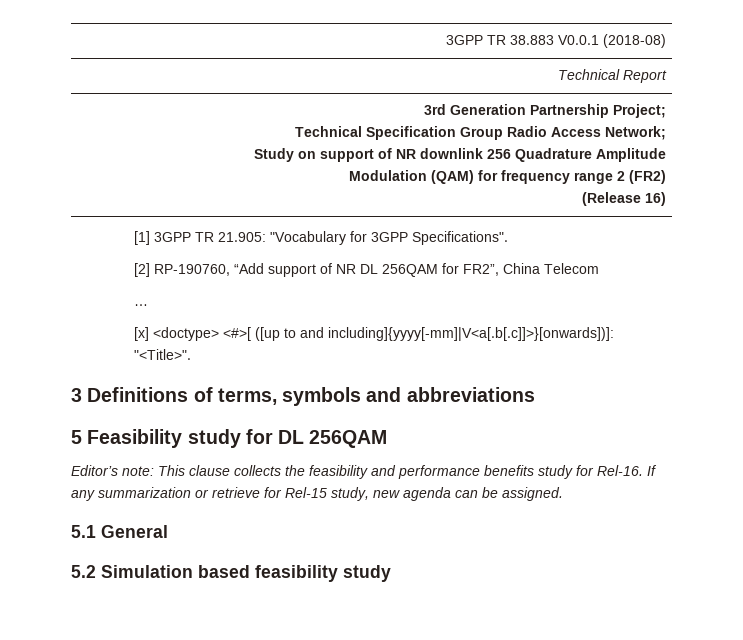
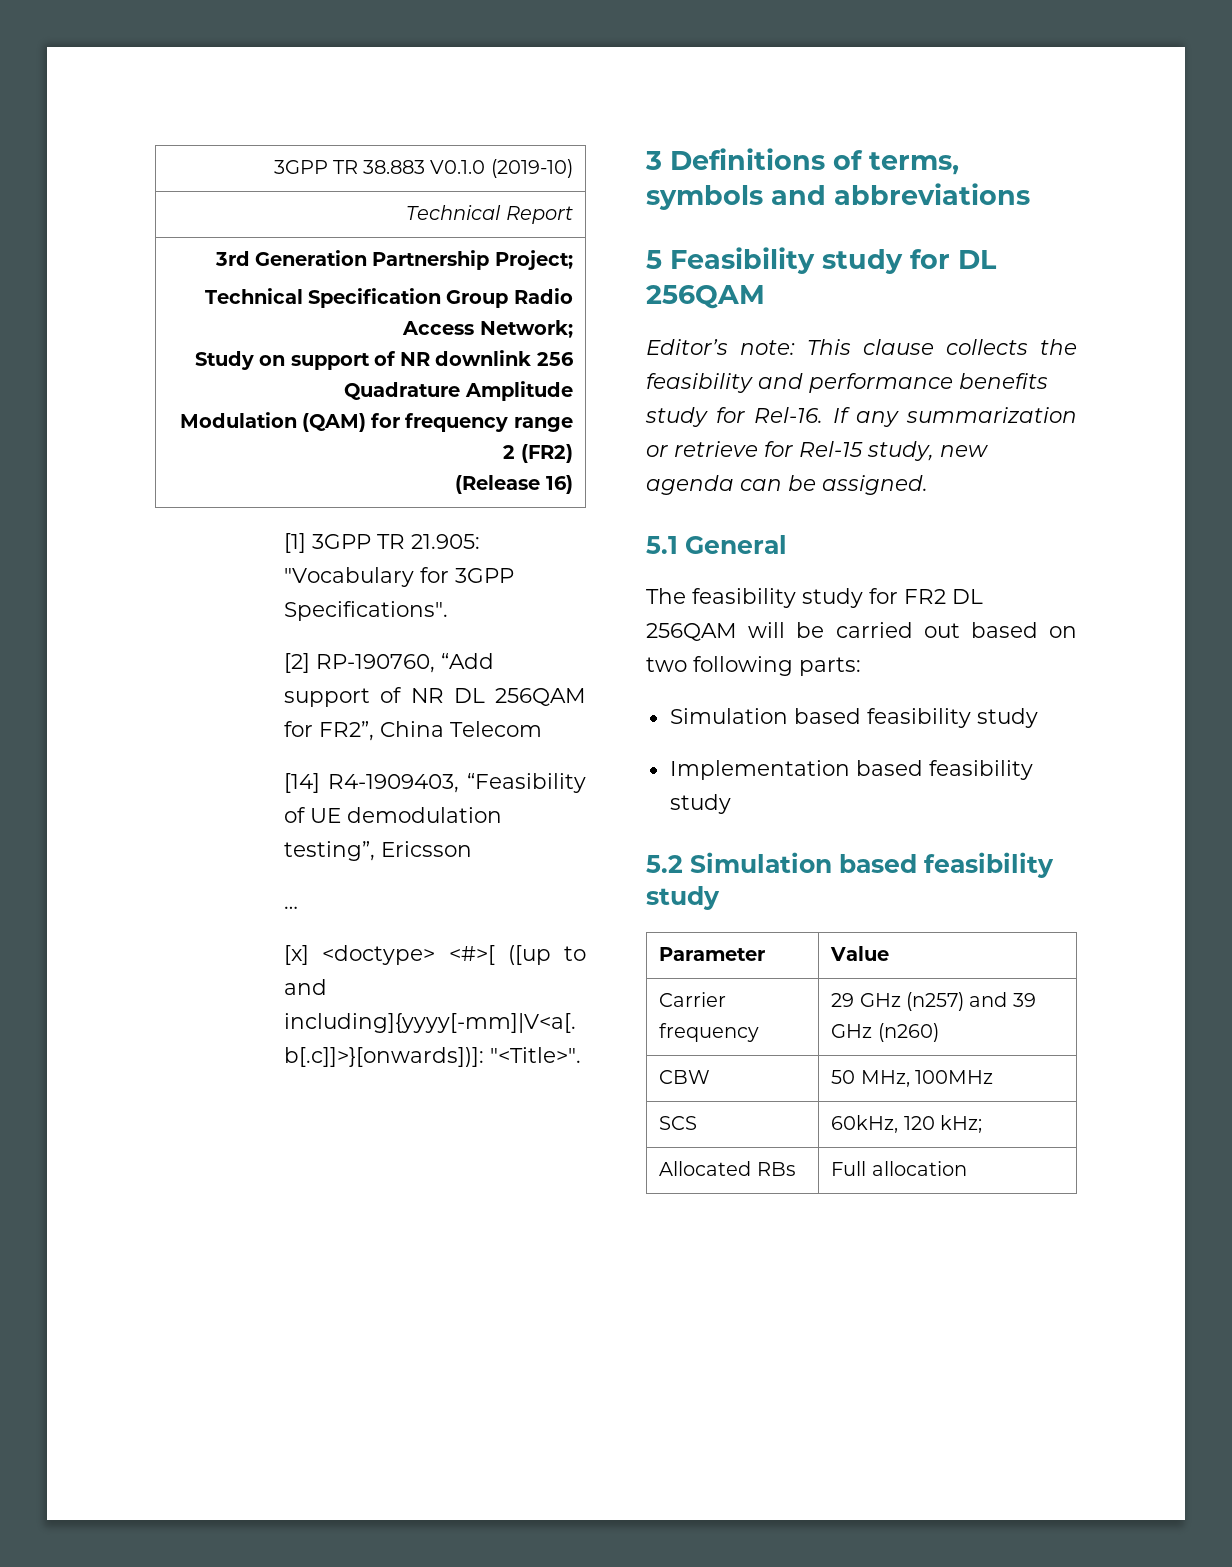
[557,34,666,48] V0.0.1 (2018-08) -> [430,159,573,178] V0.1.0 (2019-10)
(599, 268) none -> [284,773,586,793] [284,807,503,823] [284,841,473,861] // [14] R4-1909403, “Feasibility of UE demodulation testing”, Ericsson
(168, 531) none -> [646,588,983,608] [646,622,1077,641] [646,656,861,676] [669,708,1038,728] [669,760,1033,780] [669,794,731,814] // The feasibility study for FR2 DL 256QAM will be carried out based on two following parts: // Simulation based feasibility study // Implementation based feasibility study
(391, 573) none -> [659,947,766,961] [830,946,890,961] [659,992,727,1007] [659,1023,760,1042] [831,992,1036,1011] [831,1023,939,1042] [659,1070,711,1084] [831,1070,993,1087] [659,1116,698,1130] [831,1115,982,1133] [659,1161,796,1176] [831,1161,967,1176] // Parameter | Value // Carrier frequency | 29 GHz (n257) and 39 GHz (n260) // CBW | 50 MHz, 100MHz // SCS | 60kHz, 120 kHz; // Allocated RBs | Full allocation

